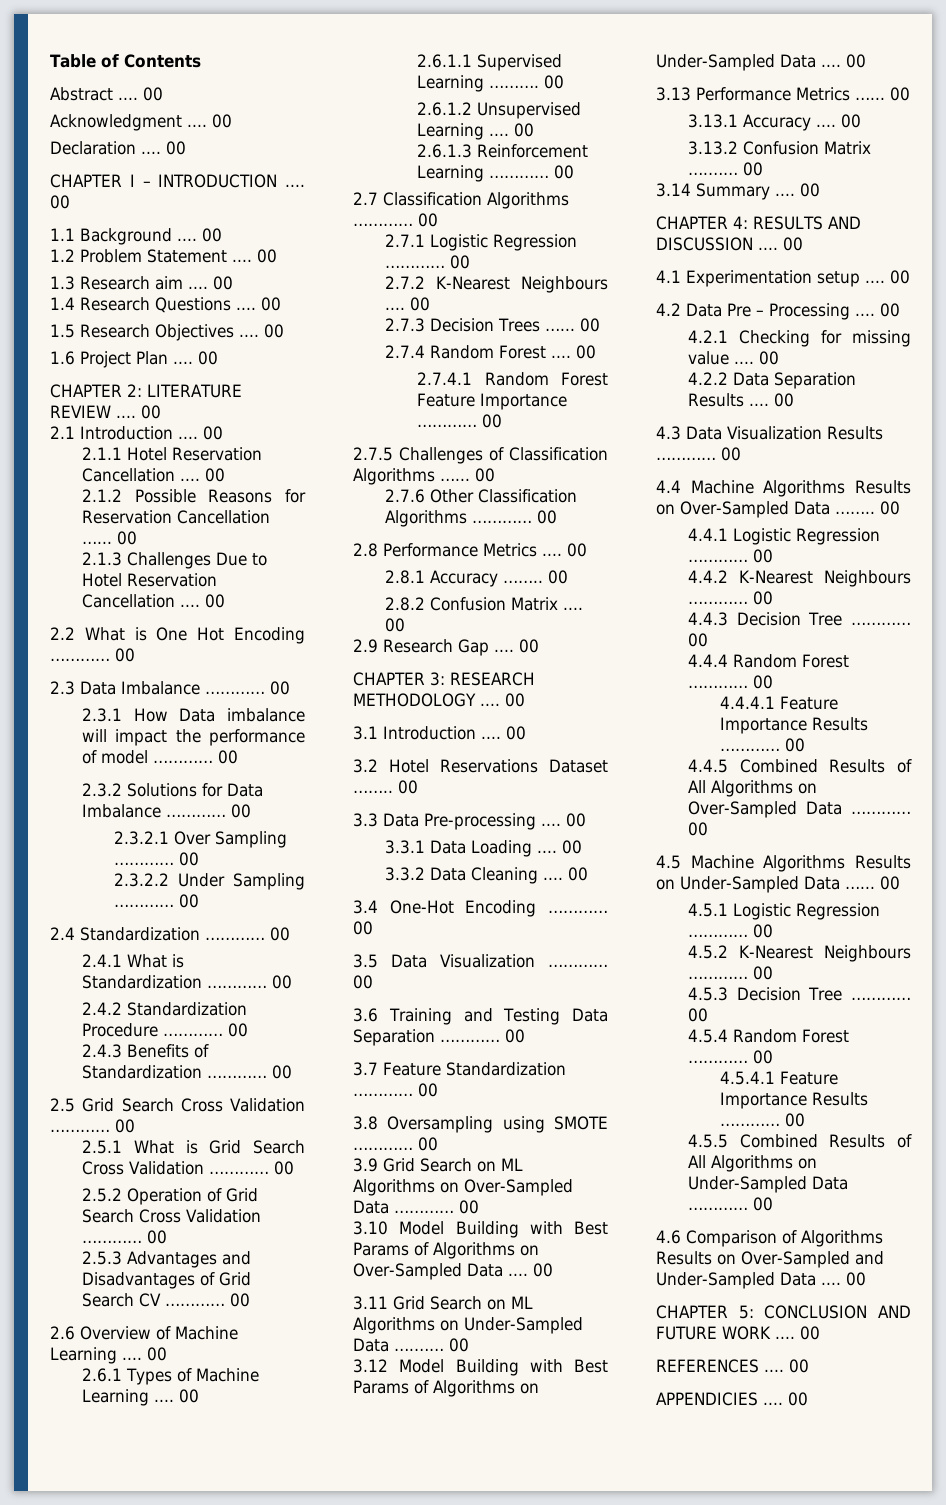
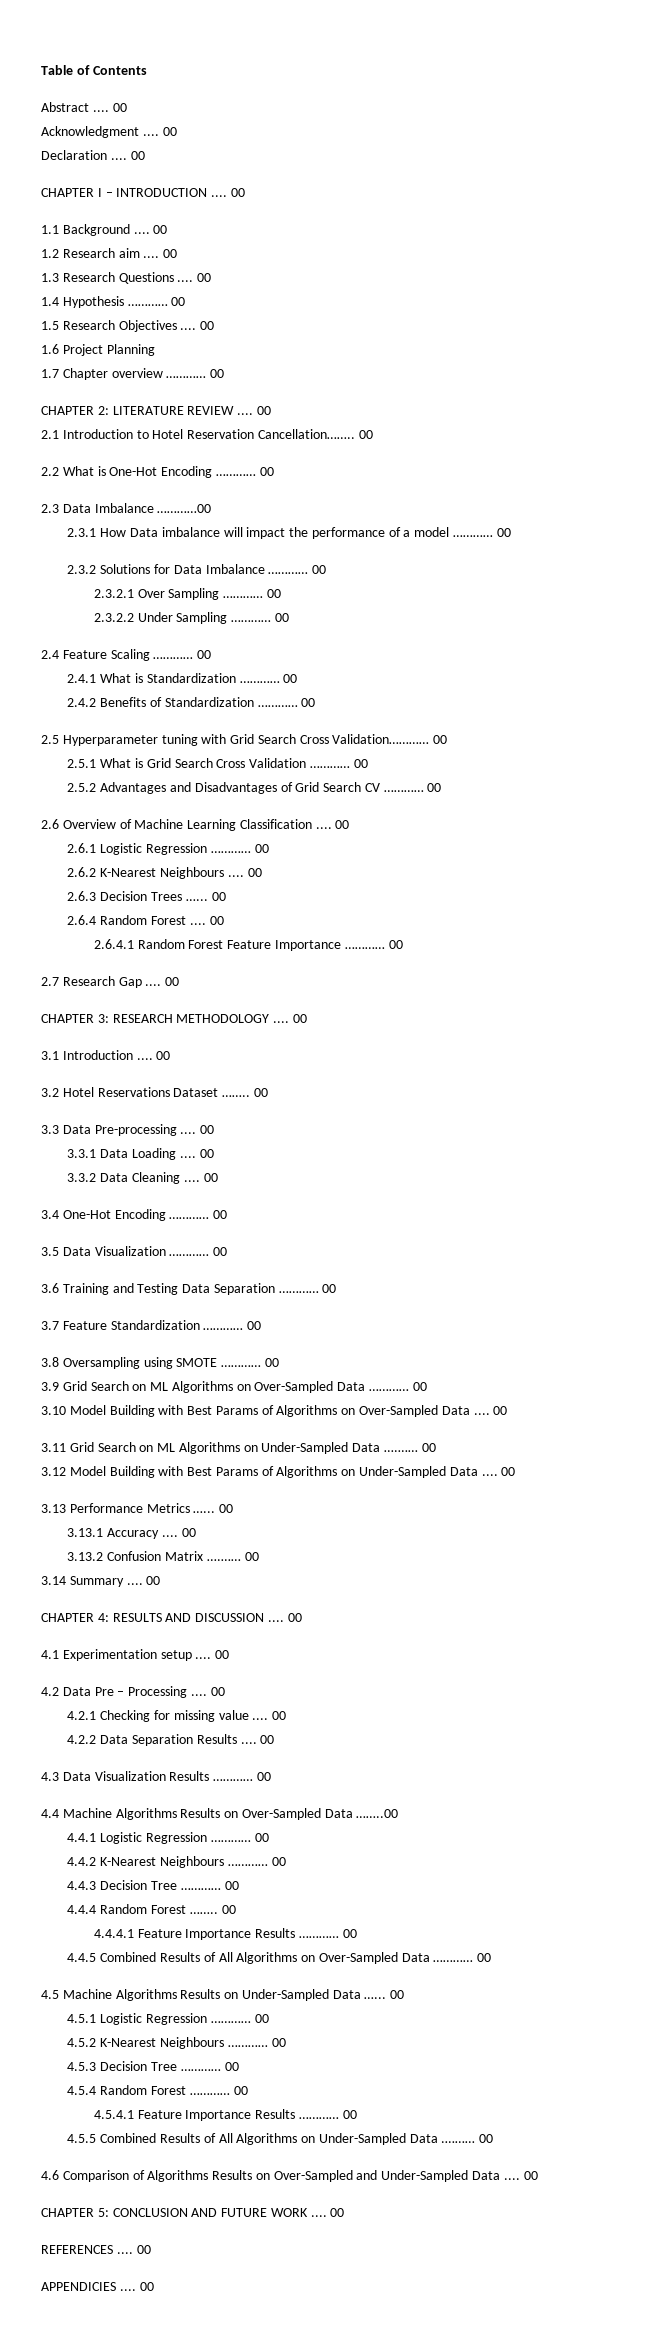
[80,249,227,263] Problem Statement -> [62,248,140,258] Research aim
[155,276,183,290] aim -> [118,272,174,284] Questions
[80,297,256,313] Research Questions .... -> [62,296,168,308] Hypothesis …………
[136,351,193,365] Plan .... -> [106,344,155,356] [41,368,207,380] Planning // 1.7 Chapter overview …………
[178,426,223,440] [82,447,263,461] [82,468,226,482] [82,489,306,503] [82,510,271,524] [82,531,138,545] [82,552,248,569] .... 00 // 2.1.1 Hotel Reservation Cancellation .... 00 // 2.1.2 Possible Reasons for Reservation Cancellation …... 00 // 2.1.3 Challenges Due -> (133, 434) none
[82,594,201,608] Cancellation .... -> [257,429,355,439] Cancellation……..
[156,627,225,641] One Hot -> [109,467,158,476] One-Hot
[205,681,290,695] ………… 00 -> [157,504,212,513] …………00
(98, 757) none -> [403,530,411,537] a
[80,927,200,941] Standardization -> [62,649,150,661] Feature Scaling
[127,1002,248,1016] [82,1023,249,1037] [82,1044,123,1058] Standardization Procedure ………… 00 // 2.4.3 -> (97, 702) none
[82,1098,306,1112] [50,1129,110,1132] Grid Search Cross Validation ………… -> [62,734,430,746] Hyperparameter tuning with Grid Search Cross Validation…………
[127,1188,259,1205] [82,1209,262,1223] [82,1230,168,1244] [82,1251,123,1265] Operation of Grid Search Cross Validation ………… 00 // 2.5.3 -> (97, 787) none
(117, 1355) none -> [239,819,312,829] Classification
[126,1368,260,1385] [82,1389,200,1406] [417,54,563,71] [417,75,565,92] [417,102,582,119] [417,123,535,140] [417,144,589,158] [417,165,575,182] [353,192,569,209] [353,213,438,227] [385,234,578,251] [385,255,471,269] [385,276,426,289] Types of Machine Learning .... 00 // 2.6.1.1 Supervised Learning ………. 00 // 2.6.1.2 Unsupervised Learning .... 00 // 2.6.1.3 Reinforcement Learning ………… 00 // 2.7 Classification Algorithms ………… 00 // 2.7.1 Logistic Regression ………… 00 // 2.7.2 -> [100,843,269,855] [67,867,97,877] Logistic Regression ………… 00 // 2.6.2
[385,318,426,332] 2.7.3 -> [67,891,97,901] 2.6.3
[385,345,426,358] 2.7.4 -> [67,915,97,925] 2.6.4
[417,372,473,385] 2.7.4.1 -> [93,939,134,949] 2.6.4.1
[353,447,608,464] [353,468,495,485] [385,489,578,503] [385,510,558,527] [353,543,587,557] [385,570,569,587] [385,597,584,611] [385,618,406,632] [353,639,378,653] 2.7.5 Challenges of Classification Algorithms …... 00 // 2.7.6 Other Classification Algorithms ………… 00 // 2.8 Performance Metrics .... 00 // 2.8.1 Accuracy …….. 00 // 2.8.2 Confusion Matrix .... 00 // 2.9 -> [41,977,59,986] 2.7
[834,501,900,515] …….. 00 -> [356,1809,399,1818] ……..00
[688,685,749,688] ………… -> [189,1912,218,1914] ……..
[688,1207,749,1210] ………… -> [441,2141,476,2143] .………

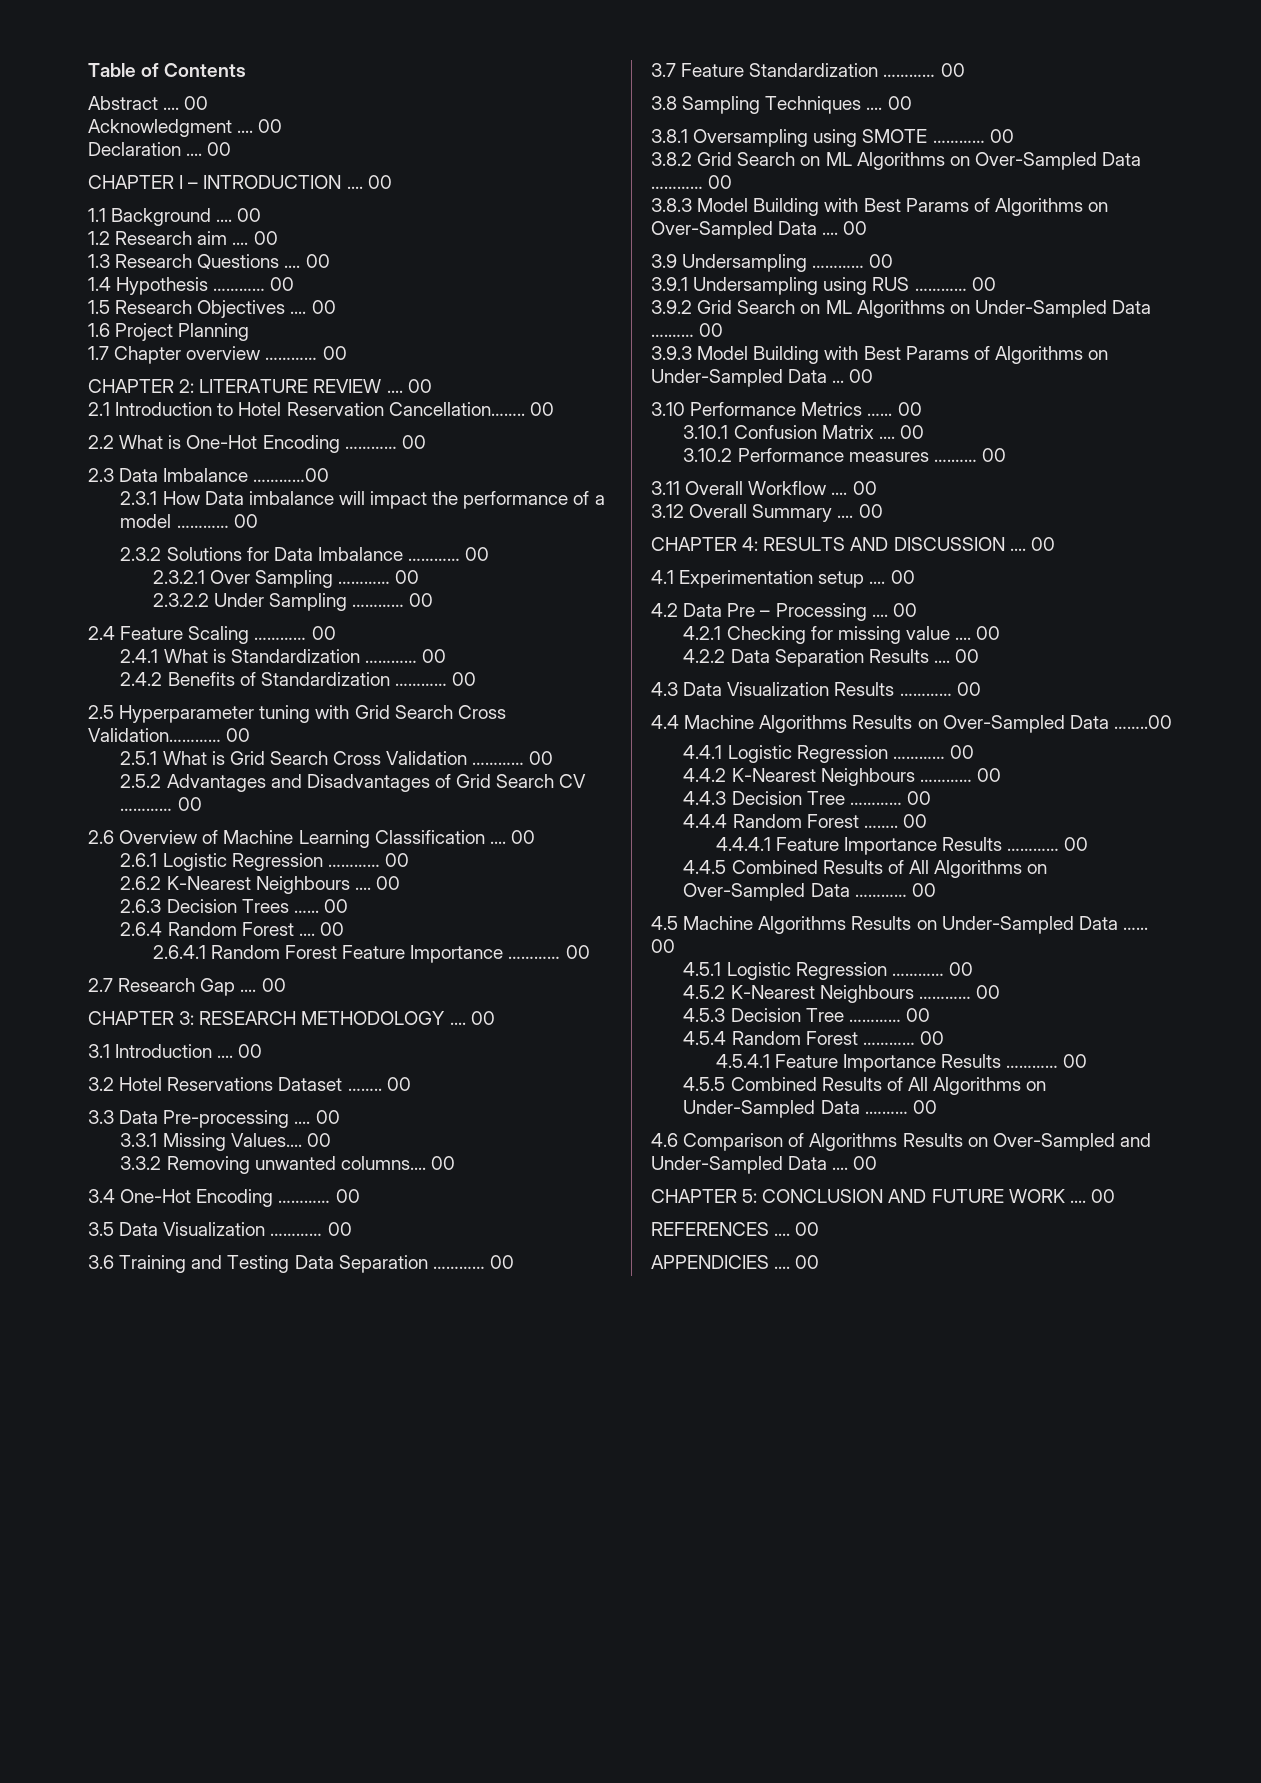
[100,1148,196,1160] Data Loading .... -> [162,1133,302,1151] Missing Values....
[100,1172,200,1184] Data Cleaning .... -> [166,1156,426,1174] Removing unwanted columns....
(59, 1362) none -> [682,96,912,114] [651,129,688,143] Sampling Techniques .... 00 // 3.8.1
[41,1382,59,1391] 3.9 -> [651,152,692,166] 3.8.2
[41,1406,66,1415] 3.10 -> [651,198,692,212] 3.8.3
[41,1443,66,1452] 3.11 -> [651,254,894,272] [651,277,996,295] [651,300,692,314] 3.9 Undersampling ………… 00 // 3.9.1 Undersampling using RUS ………… 00 // 3.9.2
[41,1467,66,1476] 3.12 -> [651,346,692,360] 3.9.3
[481,1467,516,1476] [41,1504,66,1513] .... 00 // 3.13 -> [832,369,874,383] [651,402,685,416] ... 00 // 3.10
[67,1528,196,1539] [67,1551,259,1561] [41,1576,66,1585] 3.13.1 Accuracy .... 00 // 3.13.2 Confusion Matrix ….…… 00 // 3.14 -> [683,425,924,439] [683,448,1006,462] [651,481,877,495] [651,504,748,518] 3.10.1 Confusion Matrix .... 00 // 3.10.2 Performance measures ….…… 00 // 3.11 Overall Workflow .... 00 // 3.12 Overall

